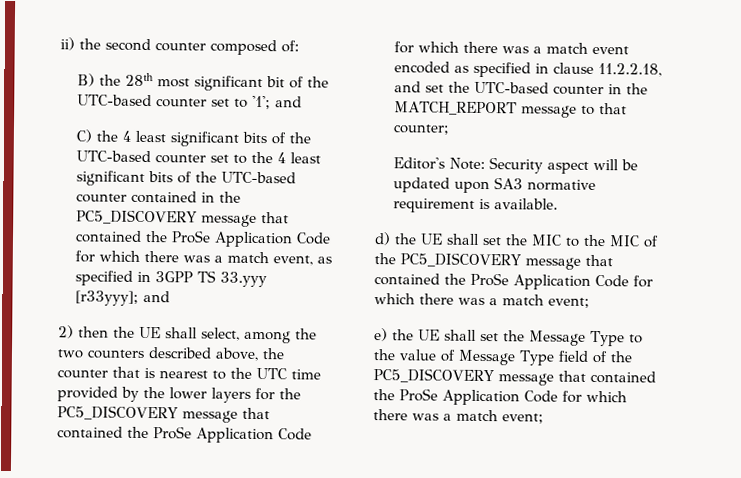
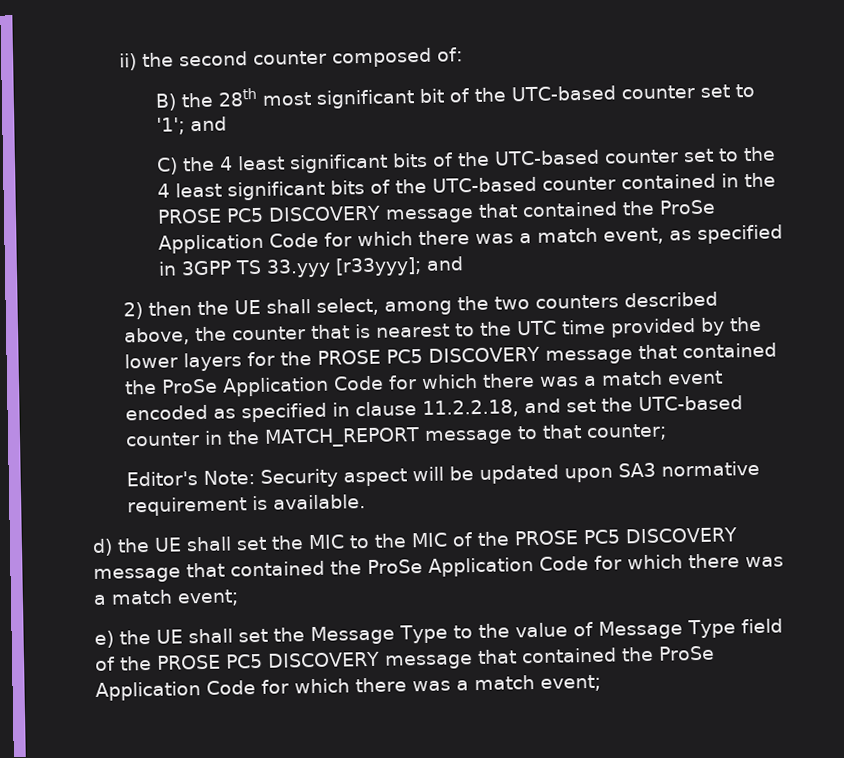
[75,209,197,225] PC5_DISCOVERY -> [156,205,381,224] PROSE PC5 DISCOVERY
[56,405,178,421] PC5_DISCOVERY -> [317,346,541,365] PROSE PC5 DISCOVERY
[400,252,522,268] PC5_DISCOVERY -> [514,527,738,546] PROSE PC5 DISCOVERY
[373,368,495,384] PC5_DISCOVERY -> [156,651,381,670] PROSE PC5 DISCOVERY

